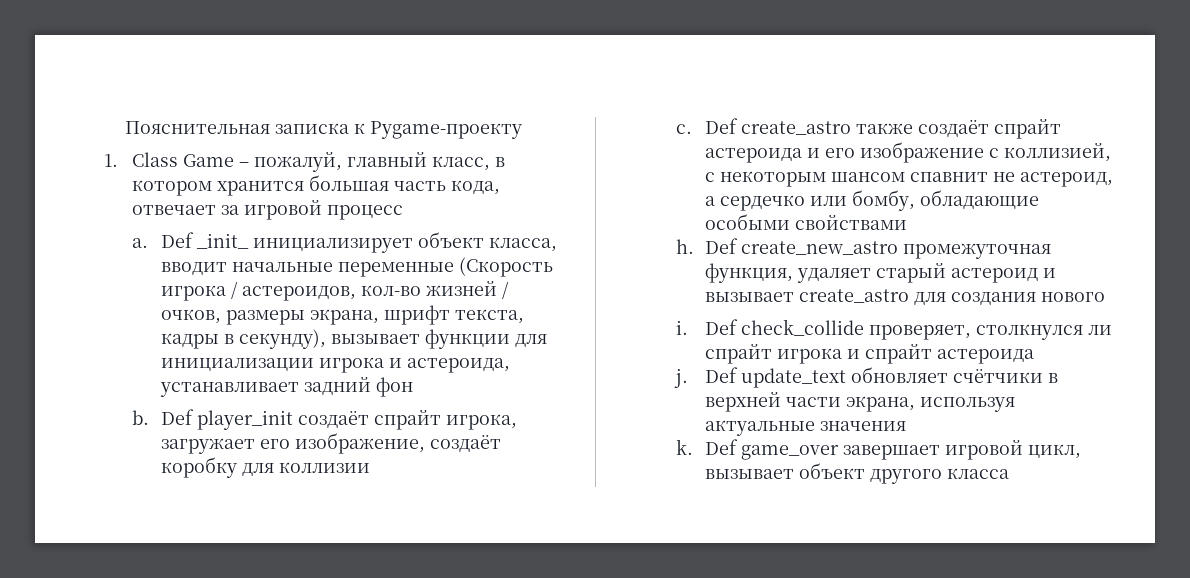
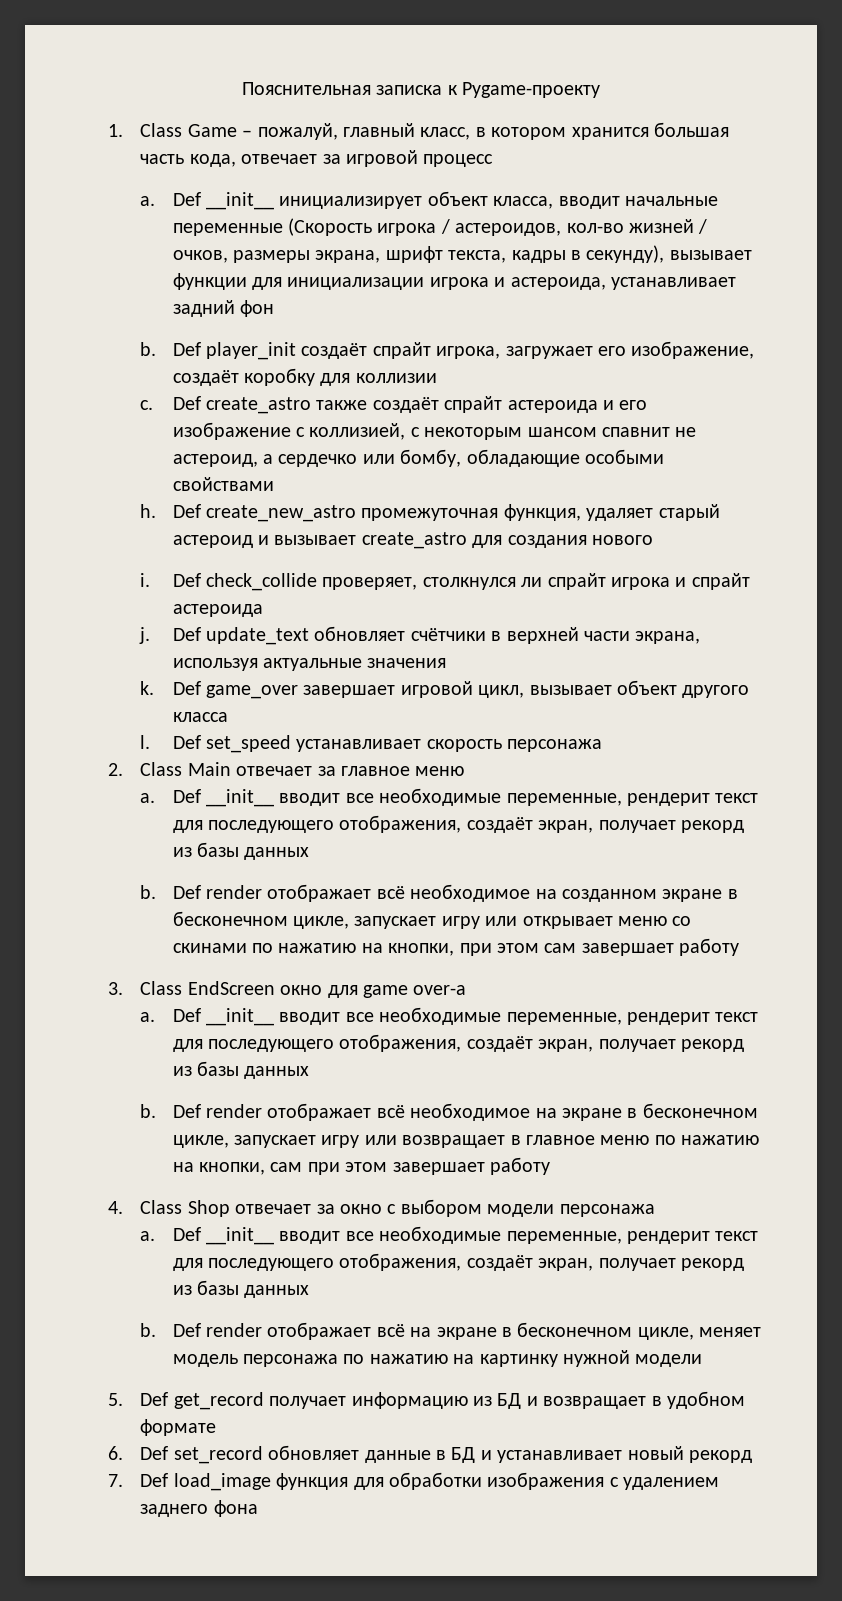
[196,233,250,249] _init_ -> [206,192,275,210] __init__
(1010, 473) none -> [140,735,603,753] [108,762,465,776] [140,788,759,807] [172,815,745,833] [172,842,310,860] [140,884,738,902] [172,911,692,929] [172,938,740,956] [108,981,467,998] [140,1007,759,1026] [172,1034,745,1052] [172,1061,310,1079] [140,1103,758,1121] [172,1135,760,1148] [172,1157,551,1175] [108,1199,655,1217] [140,1226,759,1245] [172,1253,745,1271] [172,1280,310,1298] [140,1322,762,1340] [172,1350,703,1367] [108,1391,746,1410] [140,1419,217,1436] [108,1445,753,1464] [108,1472,720,1491] [140,1500,258,1517] // l. Def set_speed устанавливает скорость персонажа // 2. Class Main отвечает за главное меню // a. Def __init__ вводит все необходимые переменные, рендерит текст для последующего отображения, создаёт экран, получает рекорд из базы данных // b. Def render отображает всё необходимое на созданном экране в бесконечном цикле, запускает игру или открывает меню со скинами по нажатию на кнопки, при этом сам завершает работу // 3. Class EndScreen окно для game over-а // a. Def __init__ вводит все необходимые переменные, рендерит текст для последующего отображения, создаёт экран, получает рекорд из базы данных // b. Def render отображает всё необходимое на экране в бесконечном цикле, запускает игру или возвращает в главное меню по нажатию на кнопки, сам при этом завершает работу // 4. Class Shop отвечает за окно с выбором модели персонажа // a. Def __init__ вводит все необходимые переменные, рендерит текст для последующего отображения, создаёт экран, получает рекорд из базы данных // b. Def render отображает всё на экране в бесконечном цикле, меняет модель персонажа по нажатию на картинку нужной модели // 5. Def get_record получает информацию из БД и возвращает в удобном формате // 6. Def set_record обновляет данные в БД и устанавливает новый рекорд // 7. Def load_image функция для обработки изображения с удалением заднего фона

